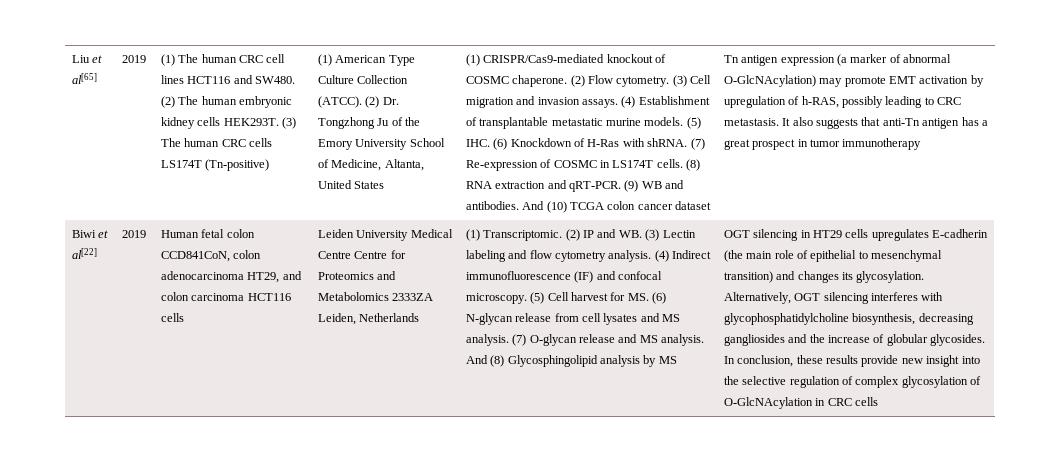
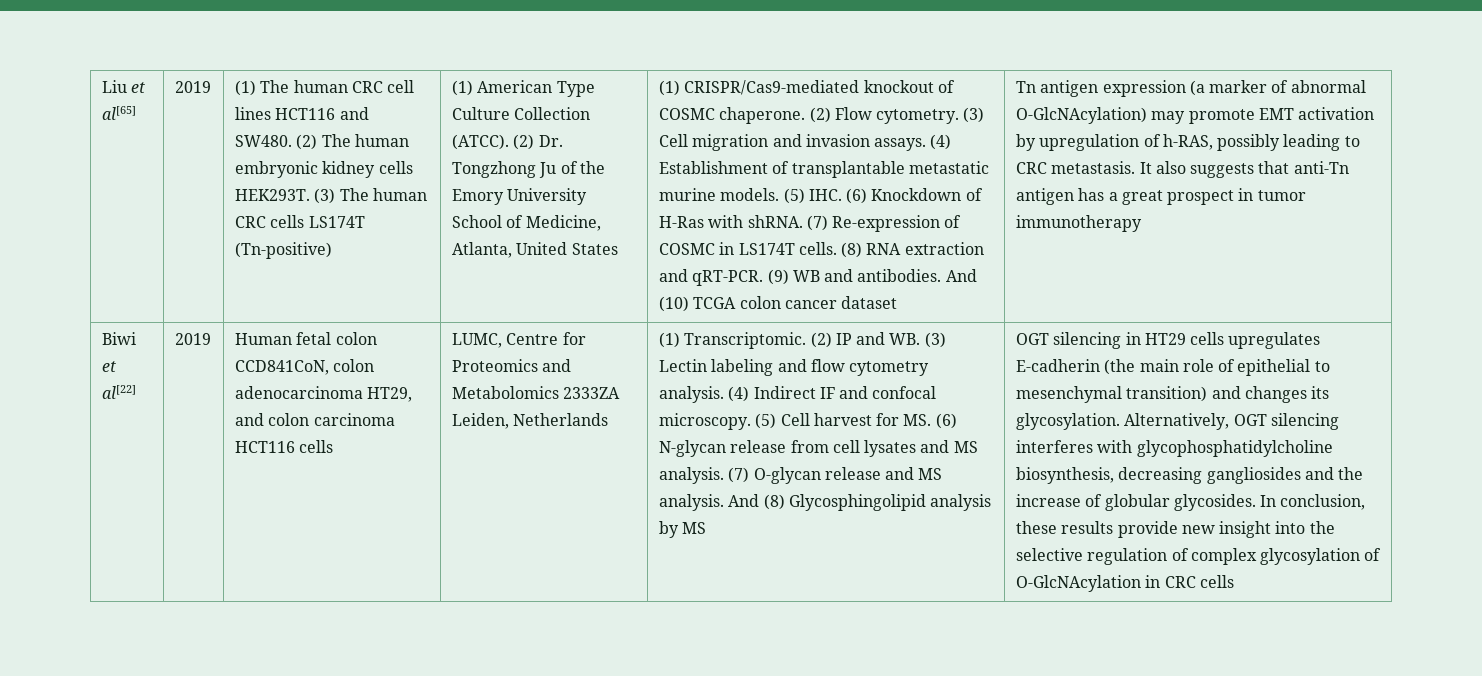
[384,159,424,171] Altanta, -> [451,242,512,258] Atlanta,
[317,229,453,241] [317,251,351,259] Leiden University Medical Centre -> [451,333,502,348] LUMC,
[465,271,594,283] immunofluorescence (IF) -> [819,387,835,399] IF

